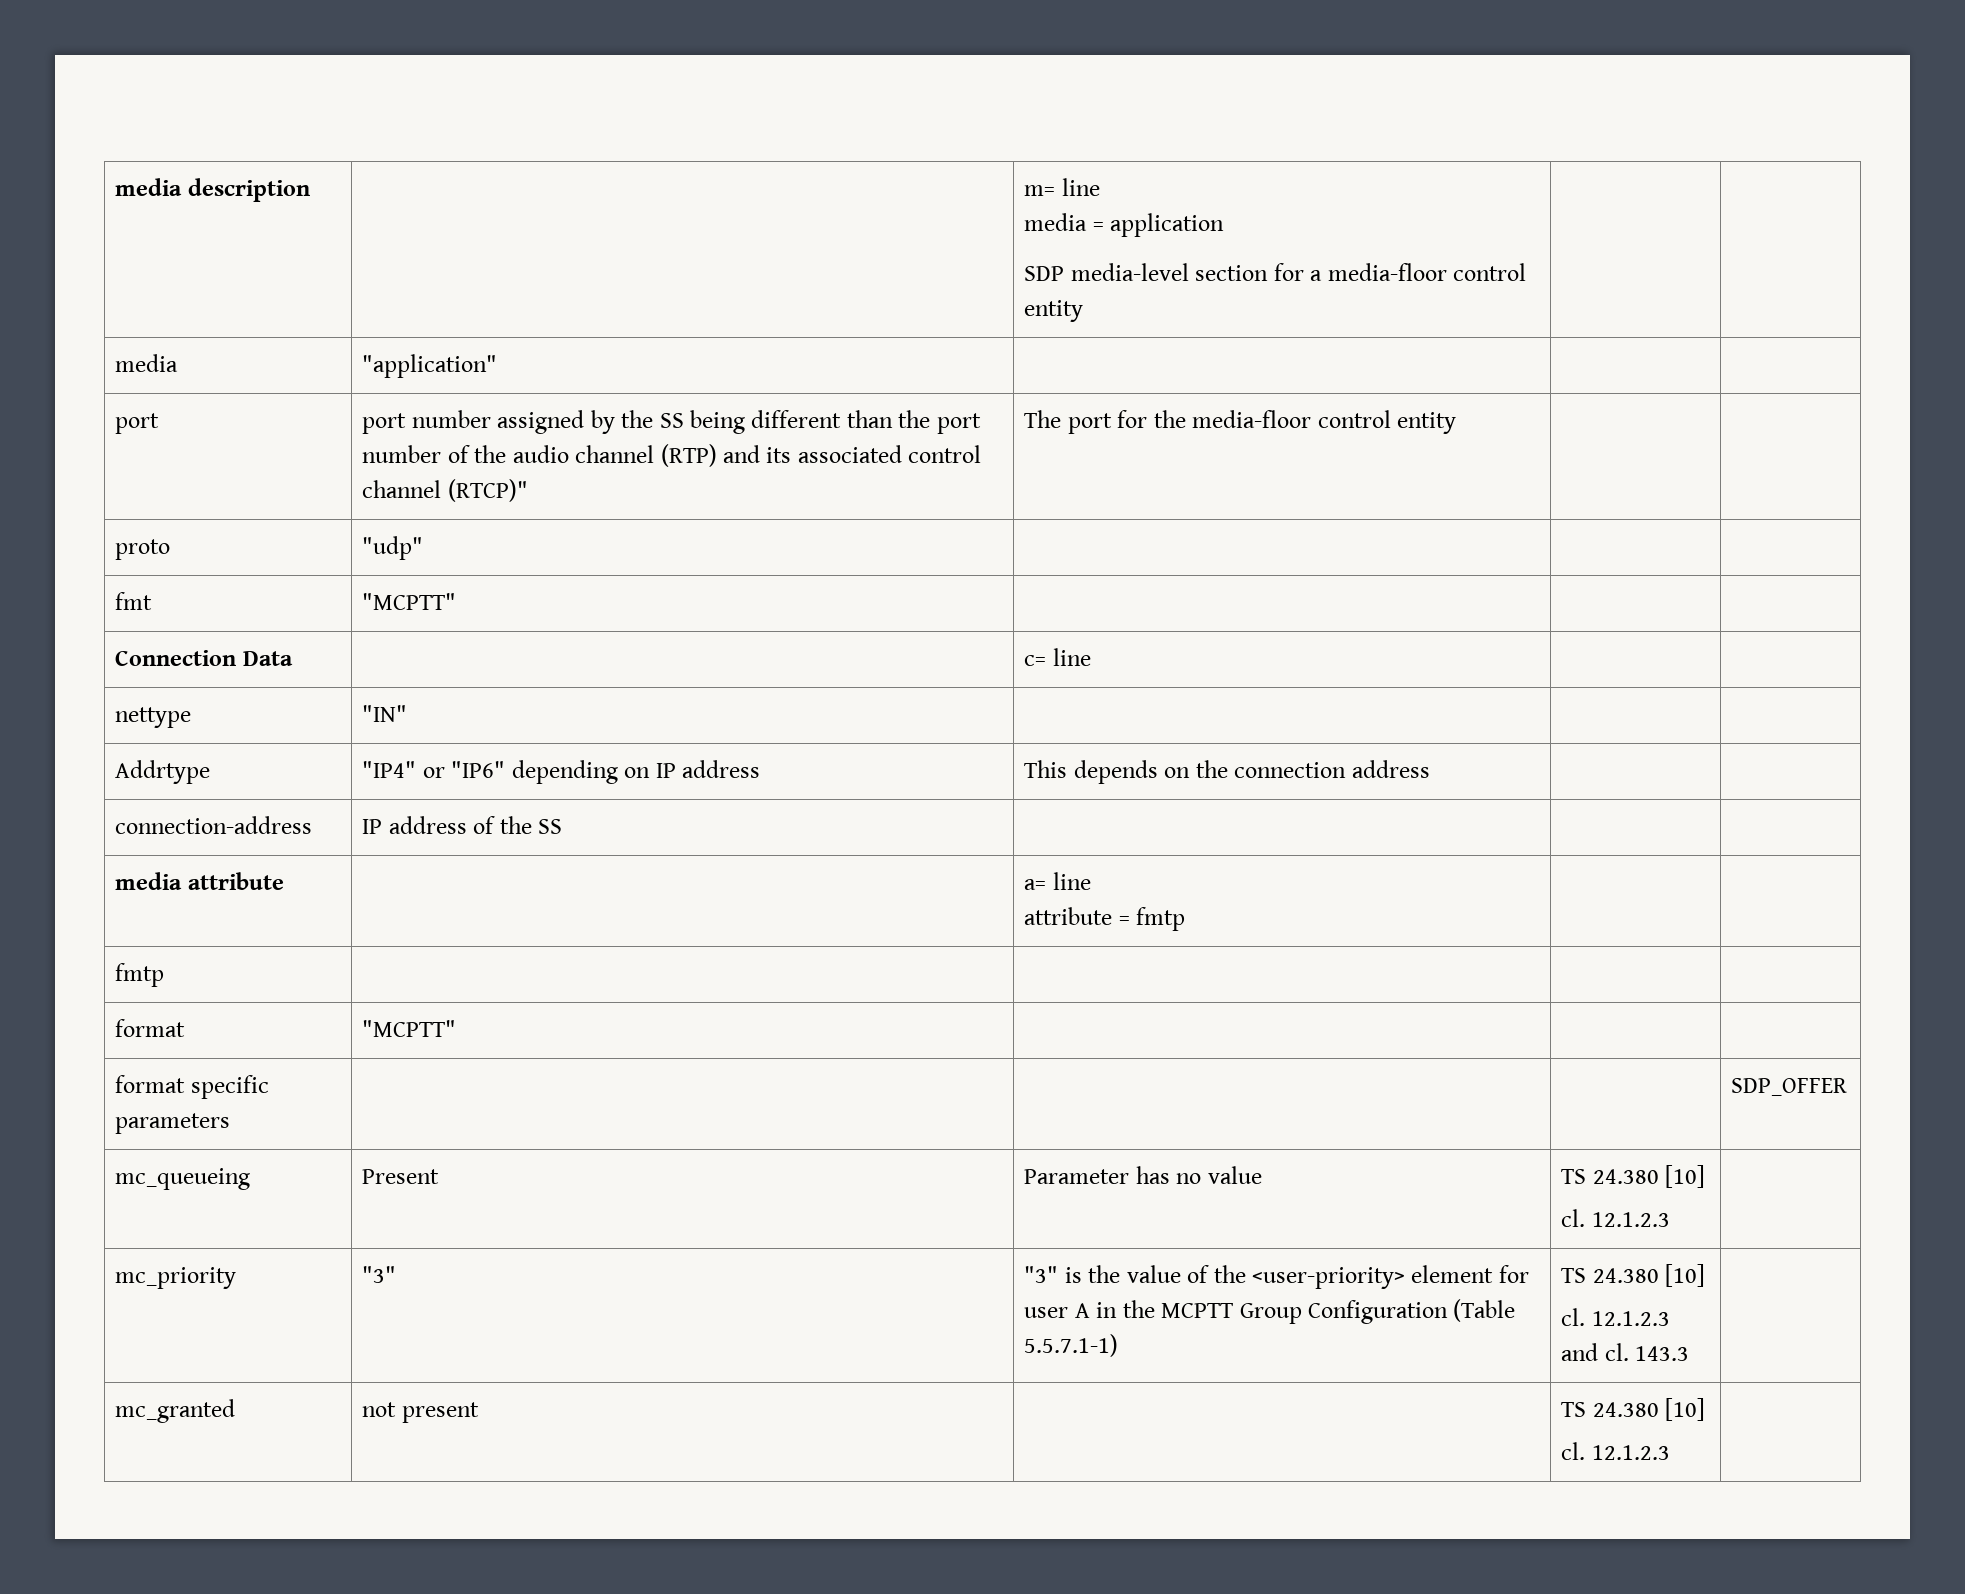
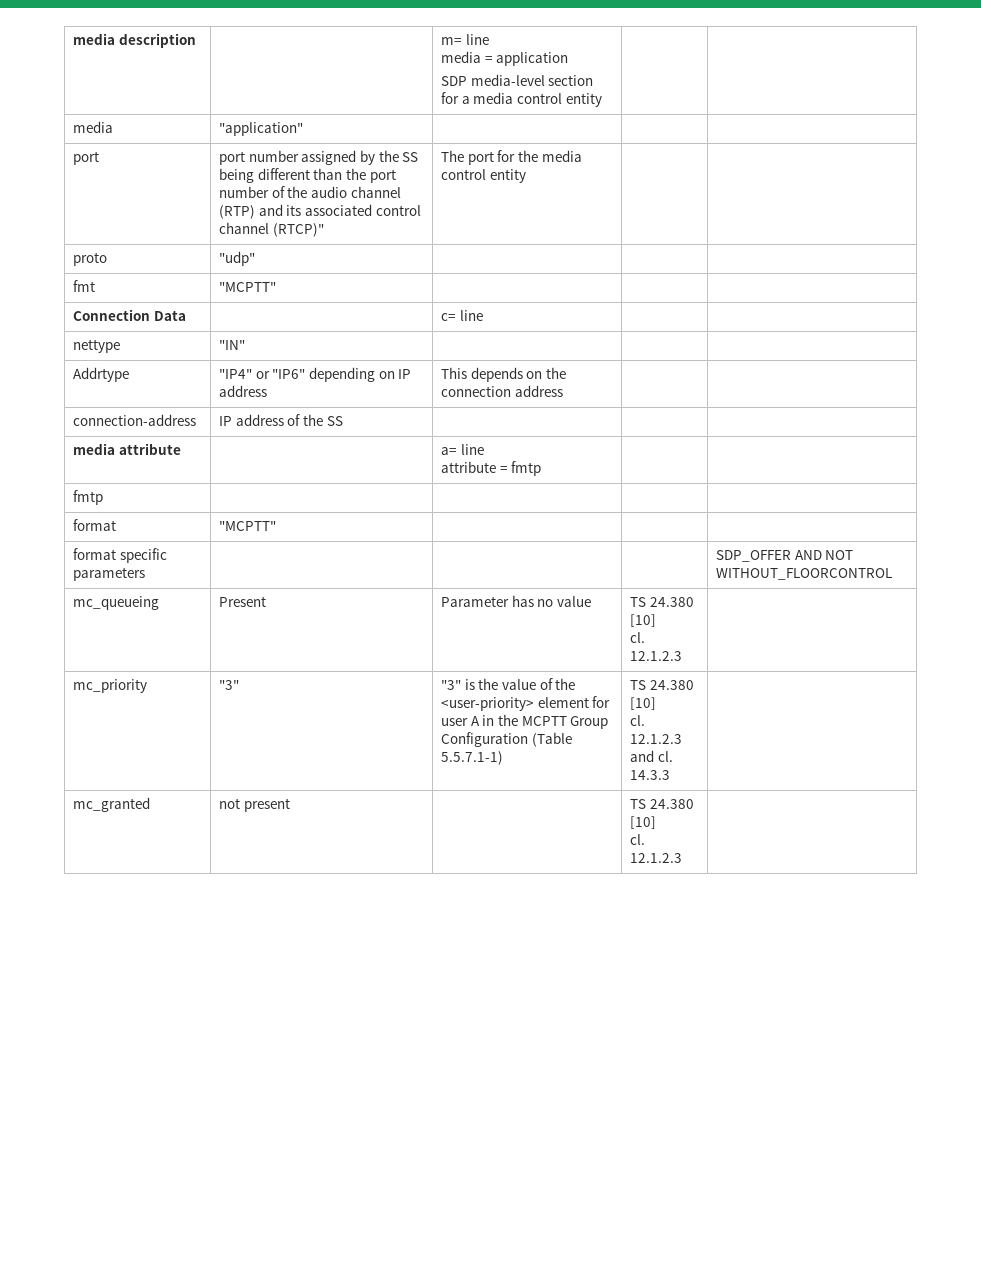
[1327,263,1447,281] media-floor -> [473,92,514,104] media
[1192,410,1312,428] media-floor -> [541,150,582,162] media
(1848, 1087) none -> [794,550,854,560] [716,568,893,580] AND NOT WITHOUT_FLOORCONTROL
[1635,1346,1690,1361] 143.3 -> [630,770,671,780] 14.3.3

